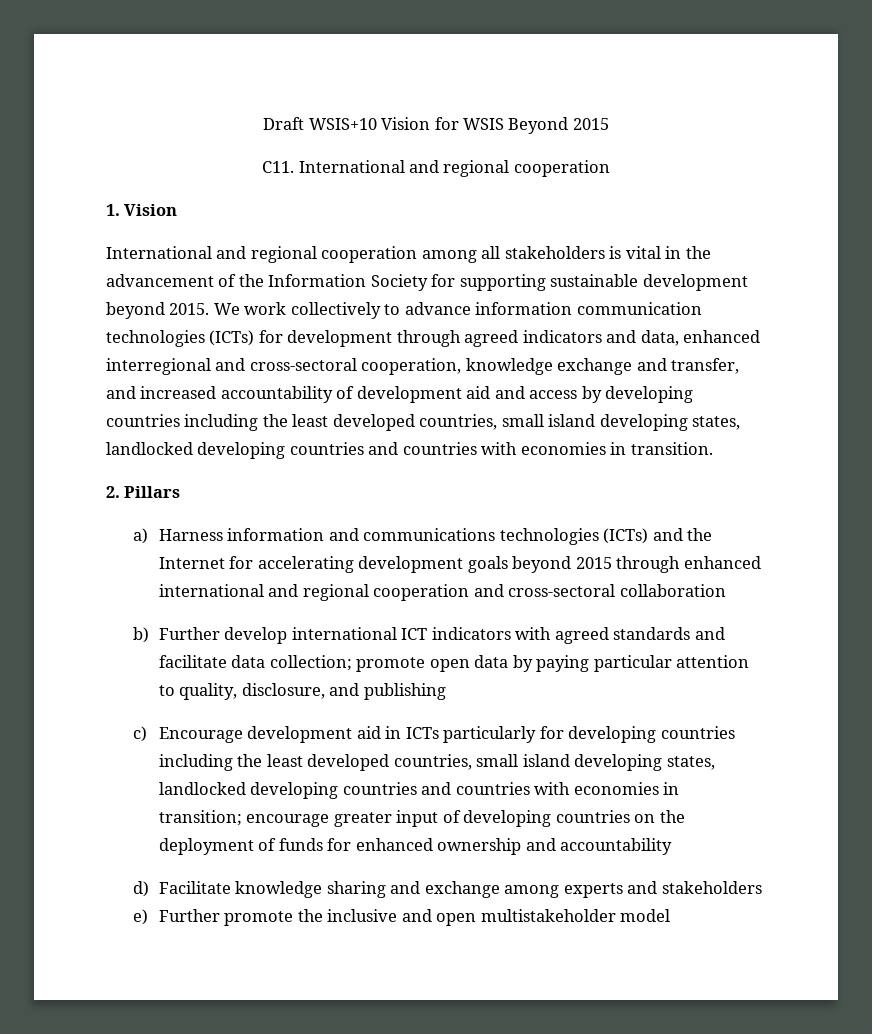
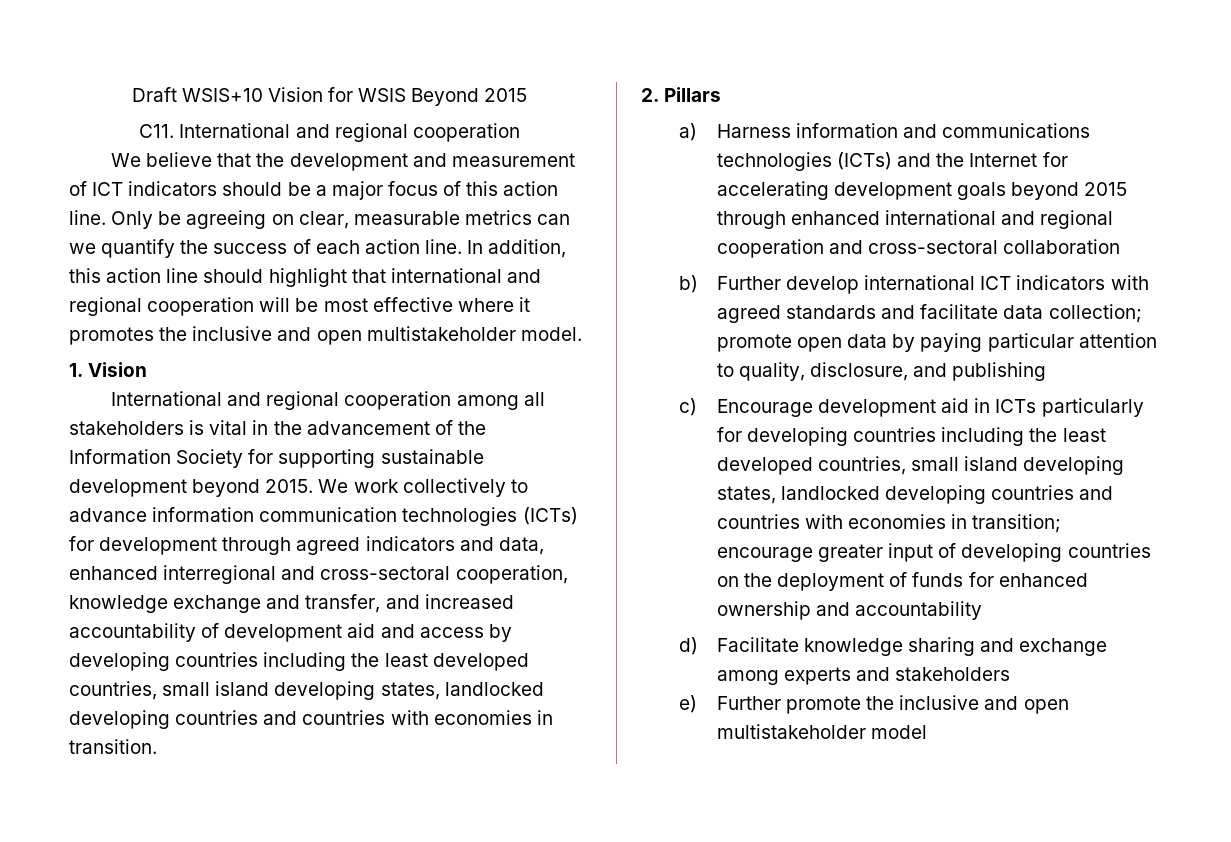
(610, 168) none -> [110,152,575,171] [69,181,559,200] [69,210,571,229] [69,239,567,258] [69,268,541,287] [69,297,530,316] [69,326,582,345] // We believe that the development and measurement of ICT indicators should be a major focus of this action line. Only be agreeing on clear, measurable metrics can we quantify the success of each action line. In addition, this action line should highlight that international and regional cooperation will be most effective where it promotes the inclusive and open multistakeholder model.

